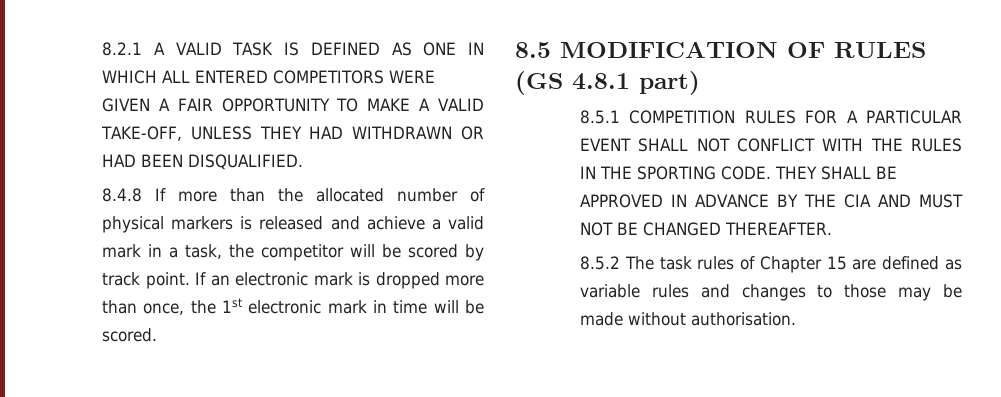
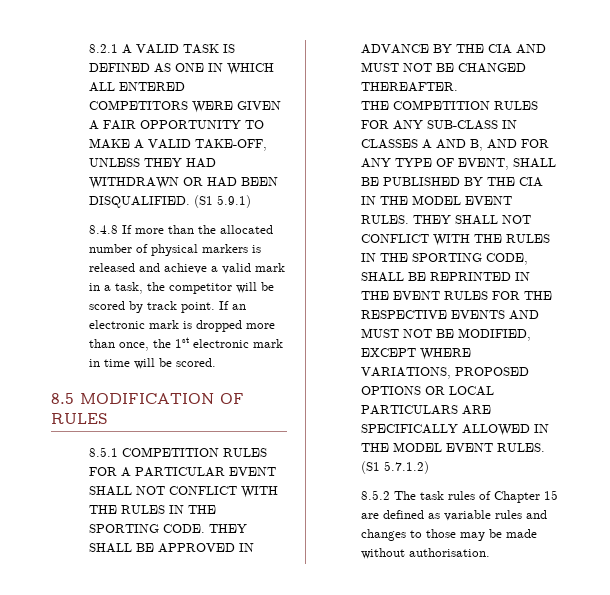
(304, 162) none -> [194,195,252,208] (S1 5.9.1)
[515,71,700,95] (GS 4.8.1 part) -> (108, 418) none
(833, 228) none -> [361,100,539,110] [361,120,518,130] [361,139,550,151] [361,158,557,170] [361,177,544,187] [361,195,513,205] [361,215,532,225] [361,234,551,246] [361,253,529,265] [361,272,531,282] [361,291,553,300] [361,310,540,320] [361,328,532,341] [361,348,472,360] [361,367,530,379] [361,386,495,396] [361,405,492,415] [361,424,550,436] [361,442,546,452] [361,461,430,474] // THE COMPETITION RULES FOR ANY SUB-CLASS IN CLASSES A AND B, AND FOR ANY TYPE OF EVENT, SHALL BE PUBLISHED BY THE CIA IN THE MODEL EVENT RULES. THEY SHALL NOT CONFLICT WITH THE RULES IN THE SPORTING CODE, SHALL BE REPRINTED IN THE EVENT RULES FOR THE RESPECTIVE EVENTS AND MUST NOT BE MODIFIED, EXCEPT WHERE VARIATIONS, PROPOSED OPTIONS OR LOCAL PARTICULARS ARE SPECIFICALLY ALLOWED IN THE MODEL EVENT RULES. (S1 5.7.1.2)

